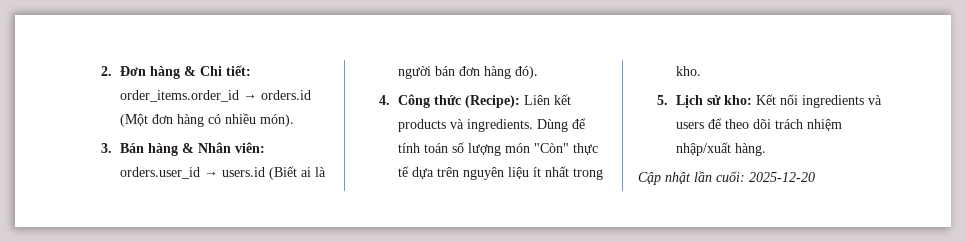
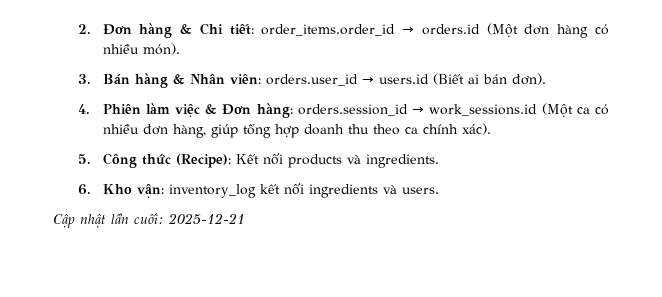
[315,167,327,177] [398,66,539,79] [379,95,391,105] là người bán đơn hàng đó). // 4. -> [482,73,546,85] [77,103,609,118] [102,123,491,138] [77,154,91,164] bán đơn). // 4. Phiên làm việc & Đơn hàng: orders.session_id → work_sessions.id (Một ca có nhiều đơn hàng, giúp tổng hợp doanh thu theo ca chính xác). // 5.
[524,94,572,105] Liên kết -> [235,153,283,165] Kết nối
[537,118,587,132] [398,142,599,156] [398,166,604,180] [676,66,702,76] [657,94,883,108] [676,118,843,131] [676,142,767,156] Dùng để tính toán số lượng món "Còn" thực tế dựa trên nguyên liệu ít nhất trong kho. // 5. Lịch sử kho: Kết nối ingredients và users để theo dõi trách nhiệm nhập/xuất hàng. -> [77,183,439,198] // 6. Kho vận: inventory_log kết nối ingredients và users.
[749,172,815,182] 2025-12-20 -> [168,213,245,225] 2025-12-21

